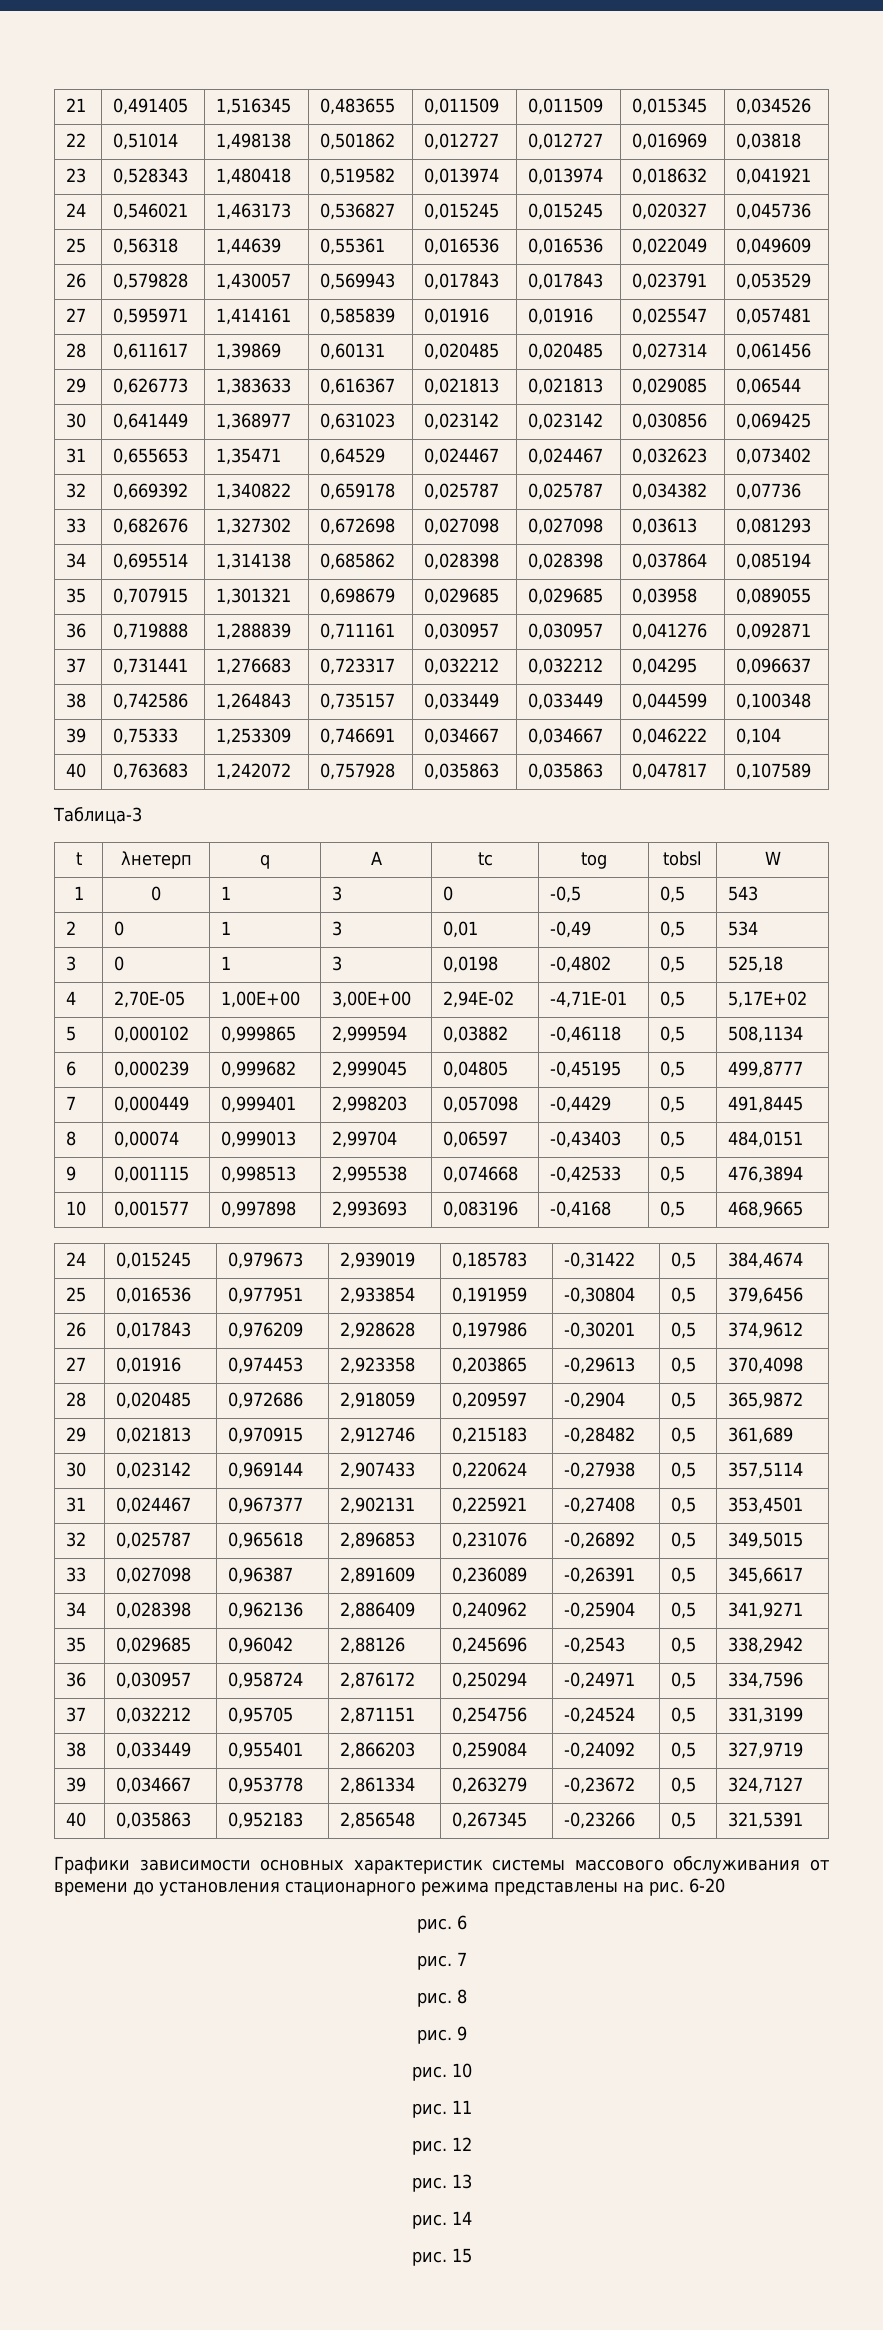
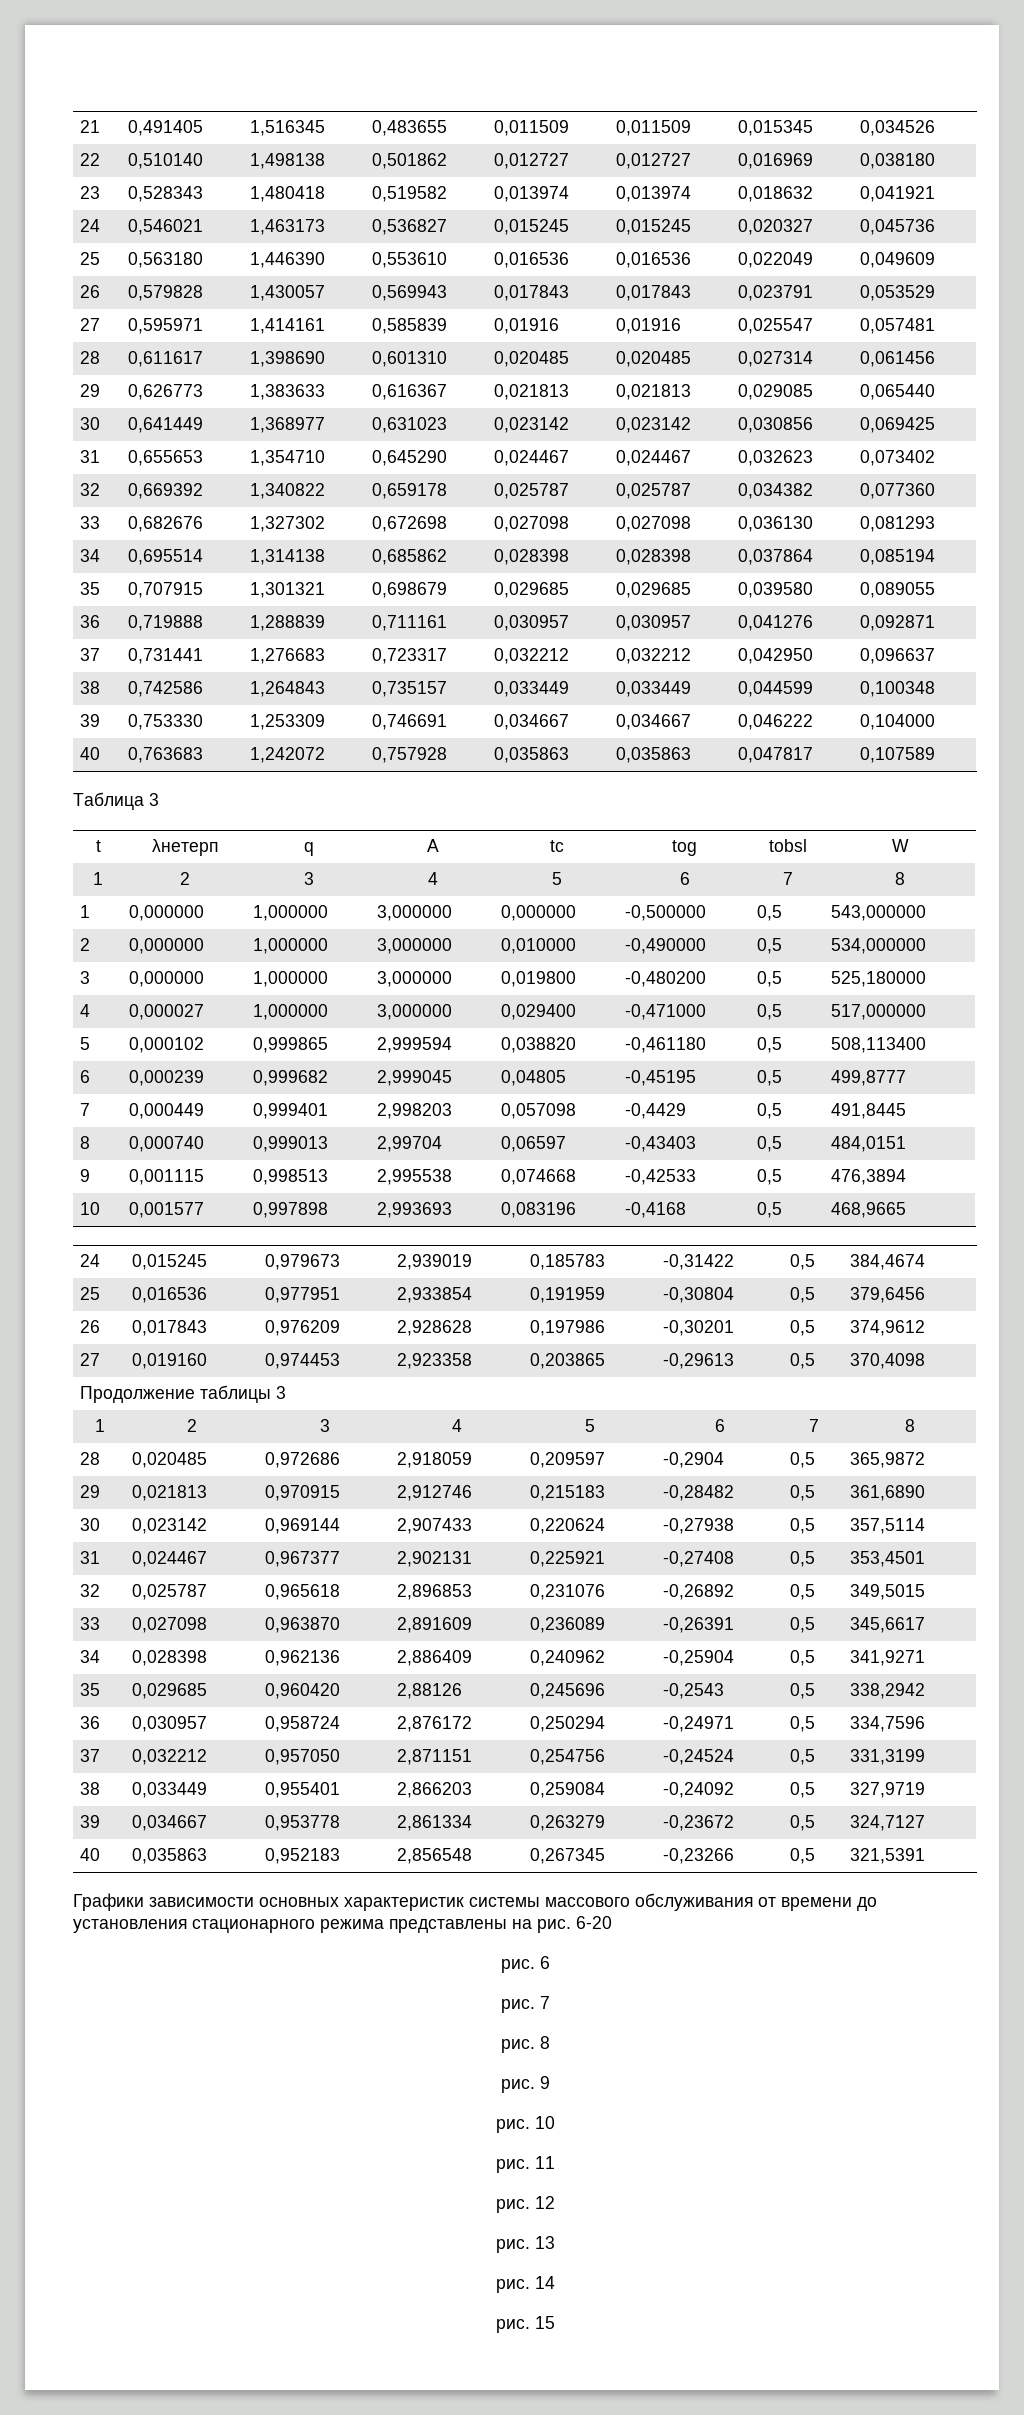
[113,133,179,150] 0,51014 -> [128,153,204,169] 0,510140
[736,133,802,150] 0,03818 -> [860,153,936,169] 0,038180
[113,238,179,255] [216,238,282,255] [320,238,386,255] 0,56318 | 1,44639 | 0,55361 -> [128,252,204,268] [250,252,326,268] [372,252,448,268] 0,563180 | 1,446390 | 0,553610
[216,343,282,360] [320,343,386,360] 1,39869 | 0,60131 -> [250,351,326,367] [372,351,448,367] 1,398690 | 0,601310
[736,378,802,395] 0,06544 -> [860,384,936,400] 0,065440
[216,448,282,465] [320,448,386,465] 1,35471 | 0,64529 -> [250,450,326,466] [372,450,448,466] 1,354710 | 0,645290
[736,483,802,500] 0,07736 -> [860,483,936,499] 0,077360
[632,518,698,535] 0,03613 -> [738,516,814,532] 0,036130
[632,588,698,605] 0,03958 -> [738,582,814,598] 0,039580
[632,658,698,675] 0,04295 -> [738,648,814,664] 0,042950
[113,728,179,745] 0,75333 -> [128,714,204,730] 0,753330
[736,728,782,745] 0,104 -> [860,714,936,730] 0,104000
[53,807,142,824] Таблица-3 -> [73,792,159,810] Таблица 3
[151,886,161,901] [221,886,232,900] [332,886,343,901] [443,886,454,901] [550,886,582,903] [660,886,686,903] [728,886,759,901] [66,921,77,935] [114,921,125,936] [221,921,232,935] [332,921,343,936] [443,921,479,938] [550,921,592,938] [660,921,686,938] [728,921,759,936] [66,956,77,971] [114,956,125,971] [221,956,232,970] [332,956,343,971] [443,956,499,973] [550,956,612,973] [660,956,686,973] [728,956,784,973] [66,991,77,1005] [114,991,186,1008] [221,991,301,1008] [332,991,412,1008] [443,991,515,1008] [550,991,628,1008] [660,991,686,1008] [728,991,808,1008] 0 | 1 | 3 | 0 | -0,5 | 0,5 | 543 // 2 | 0 | 1 | 3 | 0,01 | -0,49 | 0,5 | 534 // 3 | 0 | 1 | 3 | 0,0198 | -0,4802 | 0,5 | 525,18 // 4 | 2,70E-05 | 1,00E+00 | 3,00E+00 | 2,94E-02 | -4,71E-01 | 0,5 | 5,17E+02 -> [179,872,190,885] [303,872,314,885] [427,872,438,885] [551,872,562,885] [679,872,690,885] [782,872,793,885] [895,872,905,885] [80,905,91,918] [129,905,205,921] [253,905,329,921] [377,905,453,921] [501,905,577,921] [625,905,707,921] [757,905,783,921] [831,905,927,921] [80,938,91,951] [129,938,205,954] [253,938,329,954] [377,938,453,954] [501,938,577,954] [625,938,707,954] [757,938,783,954] [831,938,927,954] [80,971,91,984] [129,971,205,987] [253,971,329,987] [377,971,453,987] [501,971,577,987] [625,971,707,987] [757,971,783,987] [831,971,927,987] [80,1004,91,1017] [129,1004,205,1020] [253,1004,329,1020] [377,1004,453,1020] [501,1004,577,1020] [625,1004,707,1020] [757,1004,783,1020] [831,1004,927,1020] 2 | 3 | 4 | 5 | 6 | 7 | 8 // 1 | 0,000000 | 1,000000 | 3,000000 | 0,000000 | -0,500000 | 0,5 | 543,000000 // 2 | 0,000000 | 1,000000 | 3,000000 | 0,010000 | -0,490000 | 0,5 | 534,000000 // 3 | 0,000000 | 1,000000 | 3,000000 | 0,019800 | -0,480200 | 0,5 | 525,180000 // 4 | 0,000027 | 1,000000 | 3,000000 | 0,029400 | -0,471000 | 0,5 | 517,000000
[443,1026,509,1043] [550,1026,622,1043] [660,1026,686,1043] [728,1026,804,1043] 0,03882 | -0,46118 | 0,5 | 508,1134 -> [501,1037,577,1053] [625,1037,707,1053] [757,1037,783,1053] [831,1037,927,1053] 0,038820 | -0,461180 | 0,5 | 508,113400
[114,1131,180,1148] 0,00074 -> [129,1136,205,1152] 0,000740
[116,1357,182,1374] 0,01916 -> [132,1353,208,1369] 0,019160
(804, 1365) none -> [80,1385,287,1403] [94,1419,105,1432] [187,1419,197,1432] [319,1419,330,1432] [452,1419,462,1432] [585,1419,595,1432] [715,1419,725,1432] [808,1419,819,1432] [905,1419,915,1432] // Продолжение таблицы 3 // 1 | 2 | 3 | 4 | 5 | 6 | 7 | 8
[728,1427,794,1444] 361,689 -> [850,1485,926,1501] 361,6890
[228,1567,294,1584] 0,96387 -> [265,1617,341,1633] 0,963870
[228,1637,294,1654] 0,96042 -> [265,1683,341,1699] 0,960420
[228,1707,294,1724] 0,95705 -> [265,1749,341,1765] 0,957050

